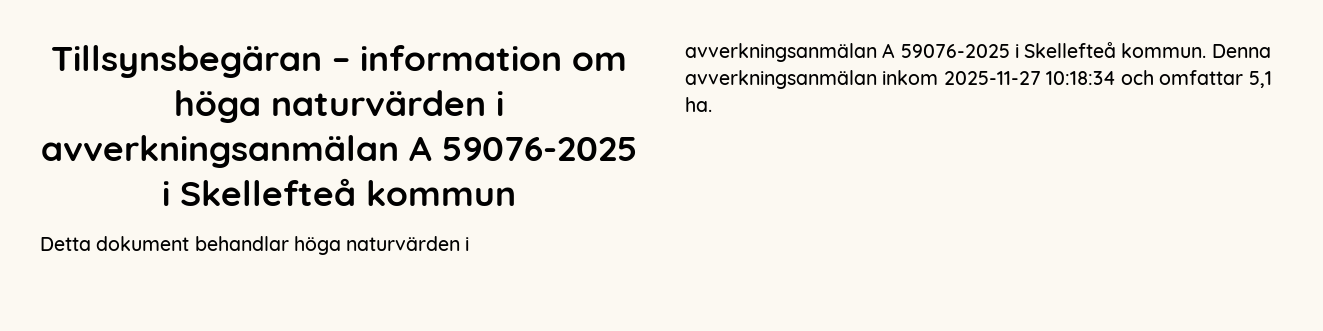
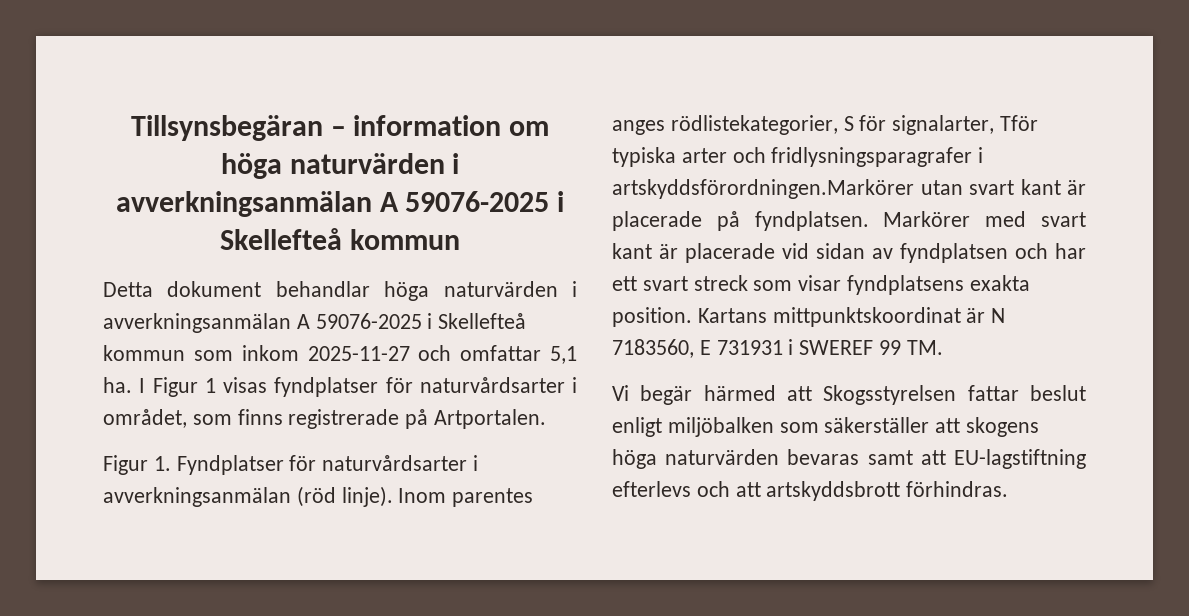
[1121,43,1271,58] [685,70,877,89] kommun. Denna avverkningsanmälan -> [103,345,233,361] kommun som
[1045,71,1116,85] 10:18:34 -> (410, 353) none
(712, 104) none -> [139,377,577,397] [103,409,547,429] [103,455,479,475] [103,486,534,507] [612,115,1039,135] [612,147,984,167] [612,179,1086,199] [612,211,1086,231] [612,243,1086,263] [612,275,1030,295] [612,307,1006,327] [612,339,943,358] [612,385,1086,405] [612,417,1040,437] [612,449,1086,469] [612,481,1009,501] I Figur 1 visas fyndplatser för naturvårdsarter i området, som finns registrerade på Artportalen. // Figur 1. Fyndplatser för naturvårdsarter i avverkningsanmälan (röd linje). Inom parentes anges rödlistekategorier, S för signalarter, Tför typiska arter och fridlysningsparagrafer i artskyddsförordningen.Markörer utan svart kant är placerade på fyndplatsen. Markörer med svart kant är placerade vid sidan av fyndplatsen och har ett svart streck som visar fyndplatsens exakta position. Kartans mittpunktskoordinat är N 7183560, E 731931 i SWEREF 99 TM. // Vi begär härmed att Skogsstyrelsen fattar beslut enligt miljöbalken som säkerställer att skogens höga naturvärden bevaras samt att EU-lagstiftning efterlevs och att artskyddsbrott förhindras.

